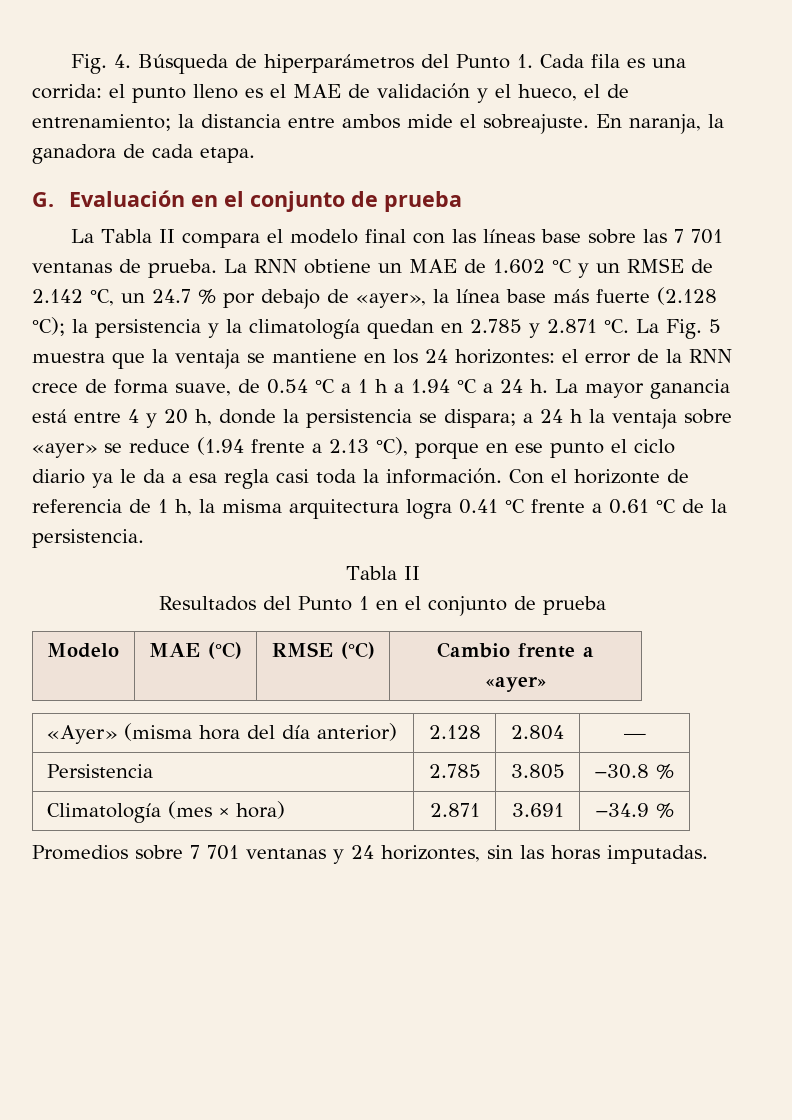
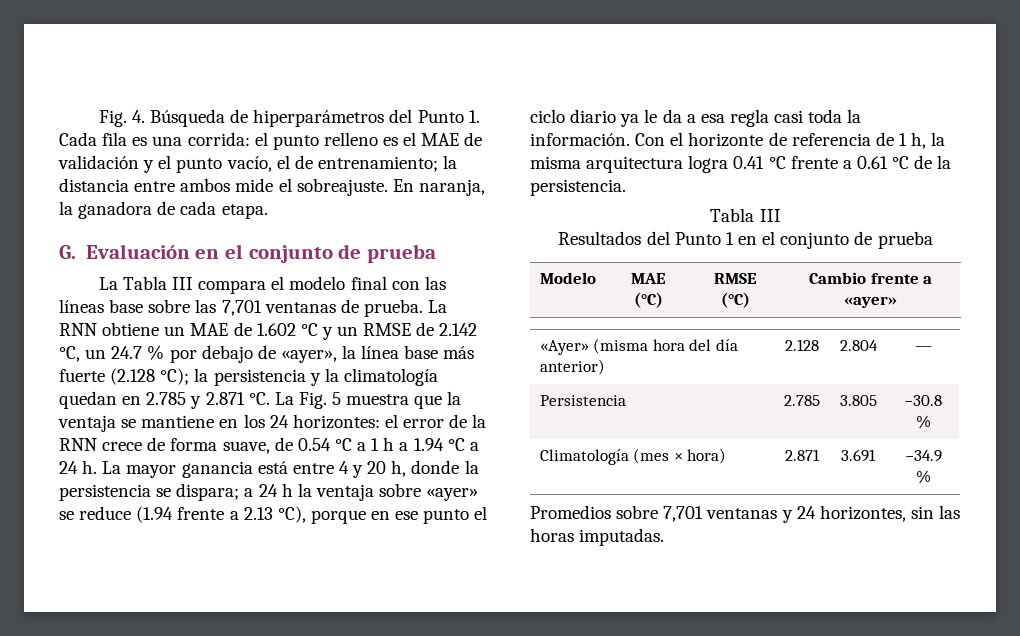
[193,84,238,99] lleno -> [323,132,378,146] relleno
[518,84,577,101] hueco, -> [176,156,272,173] punto vacío,
[158,229,175,243] II -> [172,277,194,290] III
[673,229,723,244] 7 701 -> [221,300,262,316] 7,701
[403,566,420,580] II -> [759,209,781,222] III
[190,845,239,860] 7 701 -> [663,506,704,522] 7,701

